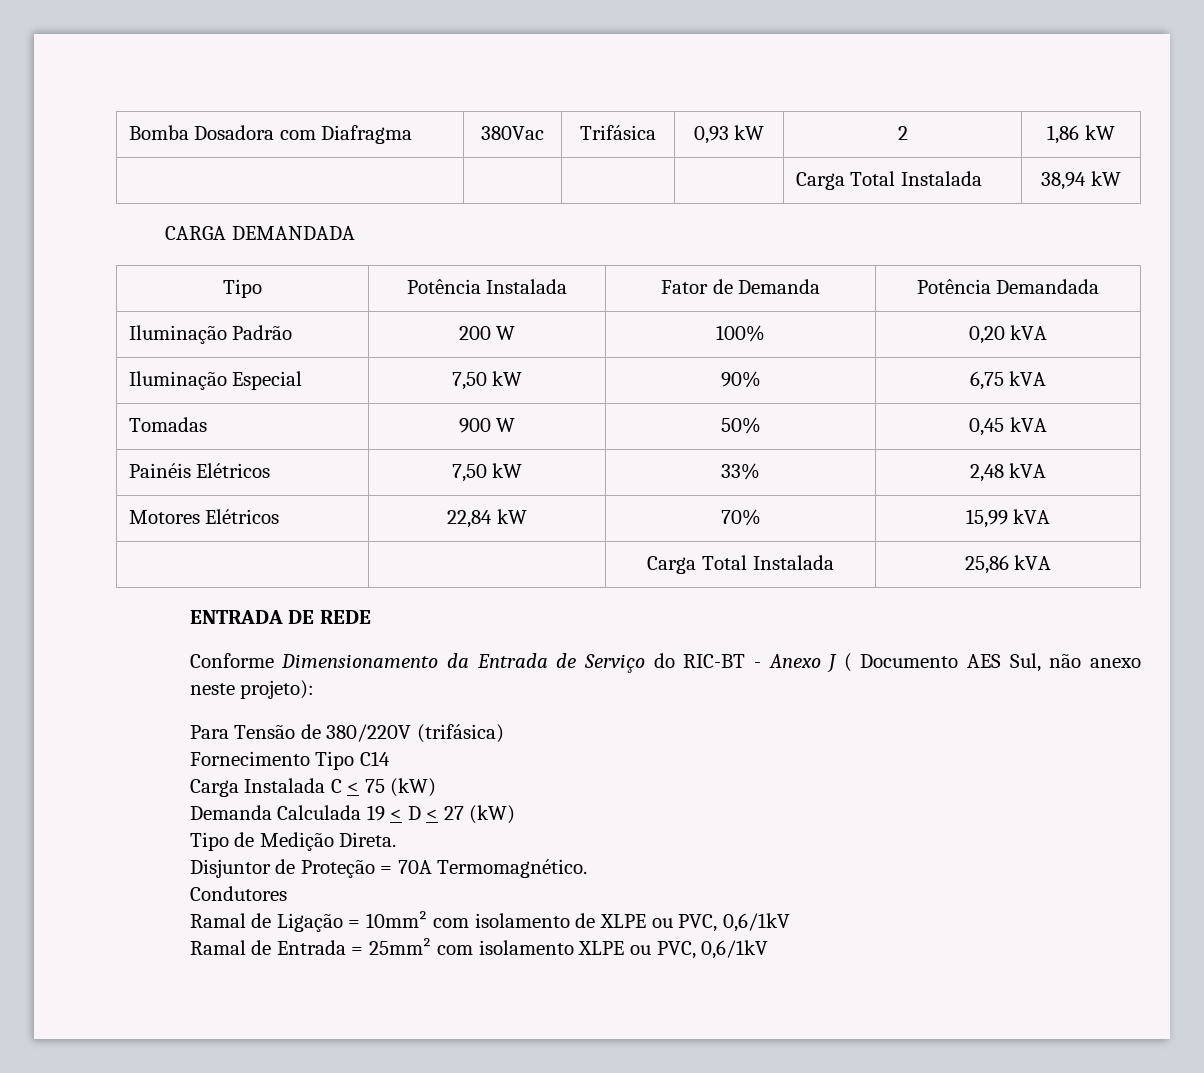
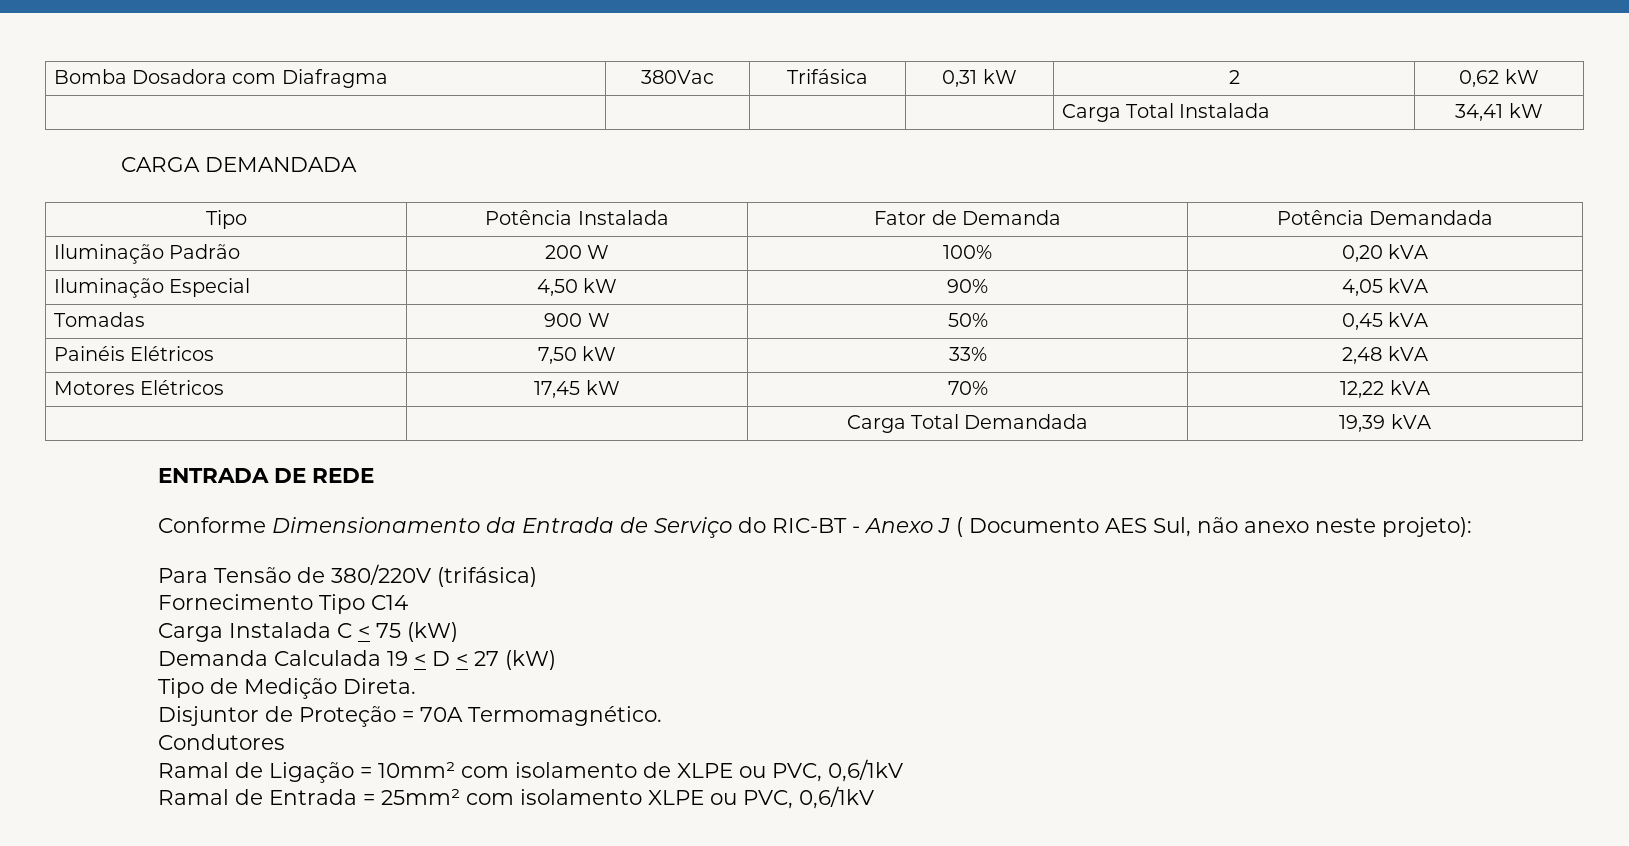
[693,126,729,144] 0,93 -> [942,70,978,87] 0,31
[1047,125,1080,144] 1,86 -> [1459,70,1500,87] 0,62
[1041,172,1087,190] 38,94 -> [1455,104,1504,121] 34,41
[451,372,487,390] 7,50 -> [536,279,578,296] 4,50
[969,371,1004,390] 6,75 -> [1341,279,1383,296] 4,05
[447,510,493,528] 22,84 -> [534,381,581,398] 17,45
[965,509,1008,528] 15,99 -> [1340,381,1385,398] 12,22
[752,555,834,570] [964,555,1009,574] Instalada | 25,86 -> [964,414,1089,429] [1339,415,1386,432] Demandada | 19,39

